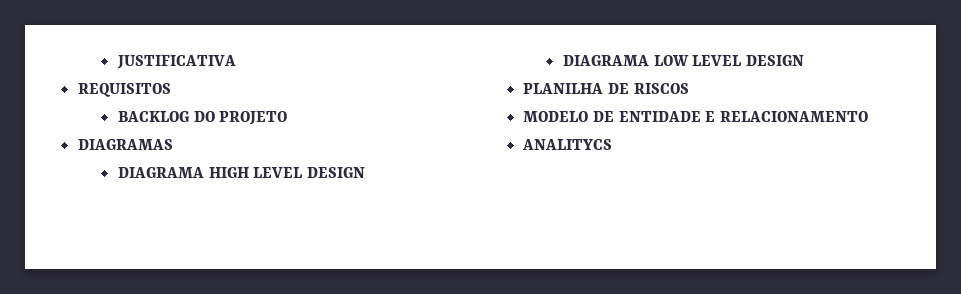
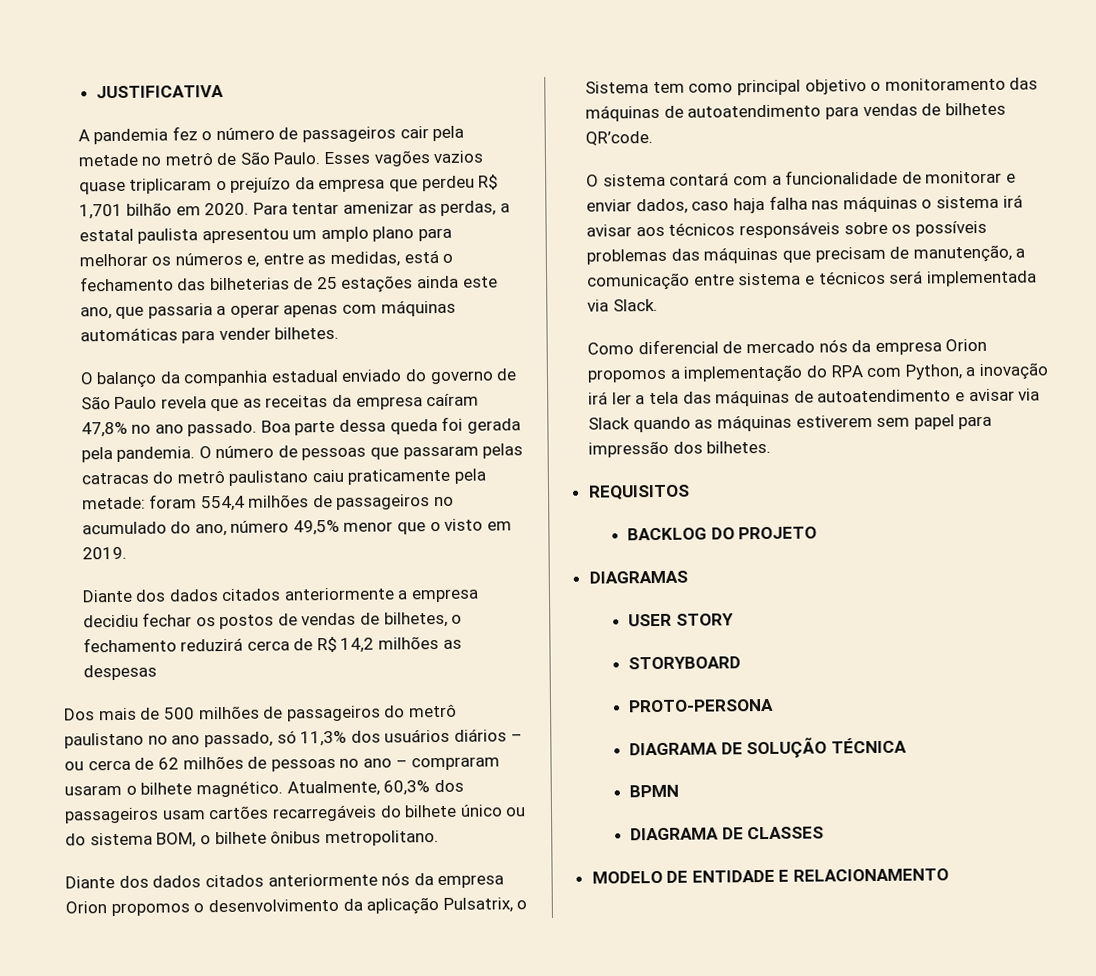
(236, 62) none -> [77,125,465,145] [77,150,484,167] [78,174,499,195] [78,200,510,220] [78,226,453,244] [78,249,454,268] [79,275,498,293] [79,299,456,320] [79,326,340,344] [79,368,518,389] [80,393,480,412] [80,416,521,438] [80,443,524,463] [80,468,487,486] [81,494,455,512] [81,518,512,537] [81,546,127,560] [81,587,480,603] [82,611,463,630] [82,636,462,653] [82,664,157,681] [64,704,457,722] [64,728,523,749] [64,755,501,772] [64,779,464,798] [64,804,527,824] [65,830,439,848] [65,872,505,889] [65,897,528,917] [585,77,1039,96] [585,102,1006,122] [585,131,654,146] [586,169,1016,187] [586,194,1023,215] [586,220,987,239] [586,244,1026,265] [587,270,1037,291] [587,298,658,312] [587,338,988,355] [587,362,1049,383] [588,388,1041,407] [588,414,993,433] [588,440,772,458] // A pandemia fez o número de passageiros cair pela metade no metrô de São Paulo. Esses vagões vazios quase triplicaram o prejuízo da empresa que perdeu R$ 1,701 bilhão em 2020. Para tentar amenizar as perdas, a estatal paulista apresentou um amplo plano para melhorar os números e, entre as medidas, está o fechamento das bilheterias de 25 estações ainda este ano, que passaria a operar apenas com máquinas automáticas para vender bilhetes. // O balanço da companhia estadual enviado do governo de São Paulo revela que as receitas da empresa caíram 47,8% no ano passado. Boa parte dessa queda foi gerada pela pandemia. O número de pessoas que passaram pelas catracas do metrô paulistano caiu praticamente pela metade: foram 554,4 milhões de passageiros no acumulado do ano, número 49,5% menor que o visto em 2019. // Diante dos dados citados anteriormente a empresa decidiu fechar os postos de vendas de bilhetes, o fechamento reduzirá cerca de R$ 14,2 milhões as despesas // Dos mais de 500 milhões de passageiros do metrô paulistano no ano passado, só 11,3% dos usuários diários – ou cerca de 62 milhões de pessoas no ano – compraram usaram o bilhete magnético. Atualmente, 60,3% dos passageiros usam cartões recarregáveis do bilhete único ou do sistema BOM, o bilhete ônibus metropolitano. // Diante dos dados citados anteriormente nós da empresa Orion propomos o desenvolvimento da aplicação Pulsatrix, o Sistema tem como principal objetivo o monitoramento das máquinas de autoatendimento para vendas de bilhetes QR’code. // O sistema contará com a funcionalidade de monitorar e enviar dados, caso haja falha nas máquinas o sistema irá avisar aos técnicos responsáveis sobre os possíveis problemas das máquinas que precisam de manutenção, a comunicação entre sistema e técnicos será implementada via Slack. // Como diferencial de mercado nós da empresa Orion propomos a implementação do RPA com Python, a inovação irá ler a tela das máquinas de autoatendimento e avisar via Slack quando as máquinas estiverem sem papel para impressão dos bilhetes.
[117,167,365,178] [562,55,804,66] [523,83,689,94] DIAGRAMA HIGH LEVEL DESIGN // DIAGRAMA LOW LEVEL DESIGN // PLANILHA DE RISCOS -> [628,613,734,627] [628,656,742,670] [628,698,775,713] [629,737,907,759] [629,784,680,798] [630,826,825,841] USER STORY // STORYBOARD // PROTO-PERSONA // DIAGRAMA DE SOLUÇÃO TÉCNICA // BPMN // DIAGRAMA DE CLASSES
[522,139,613,150] // ANALITYCS -> (950, 875) none

